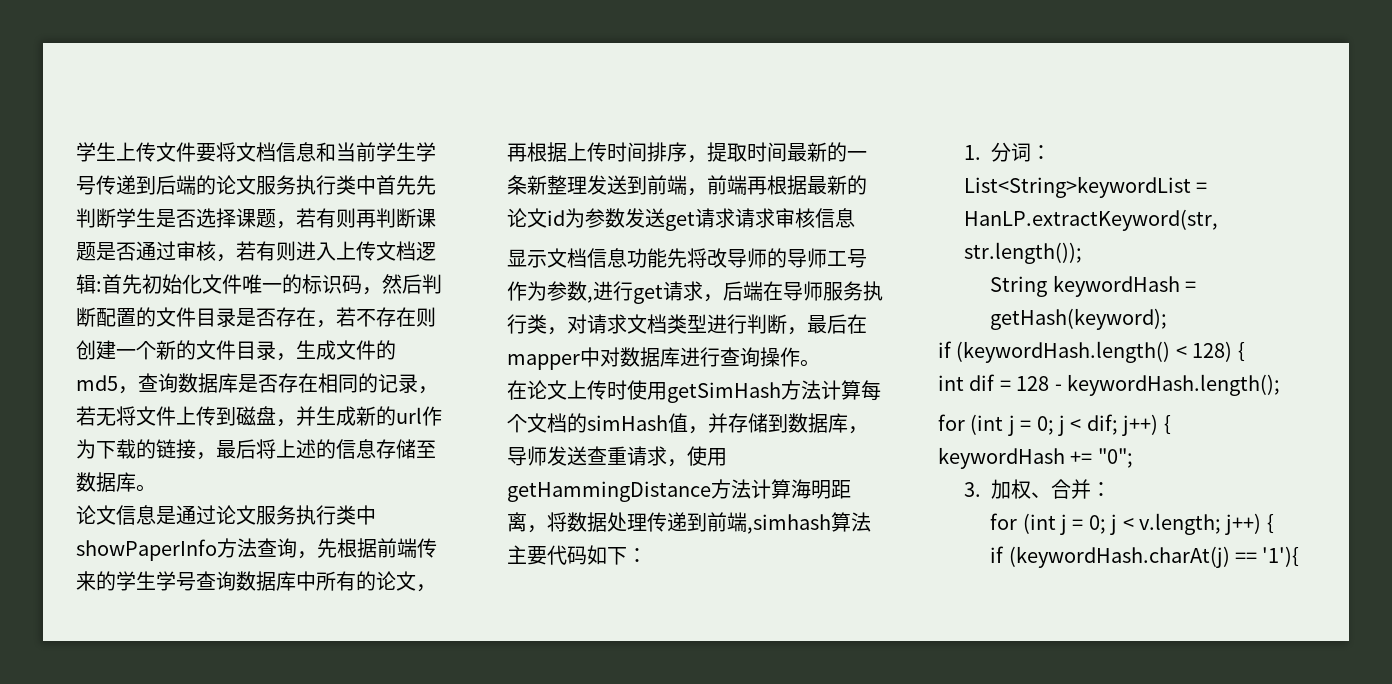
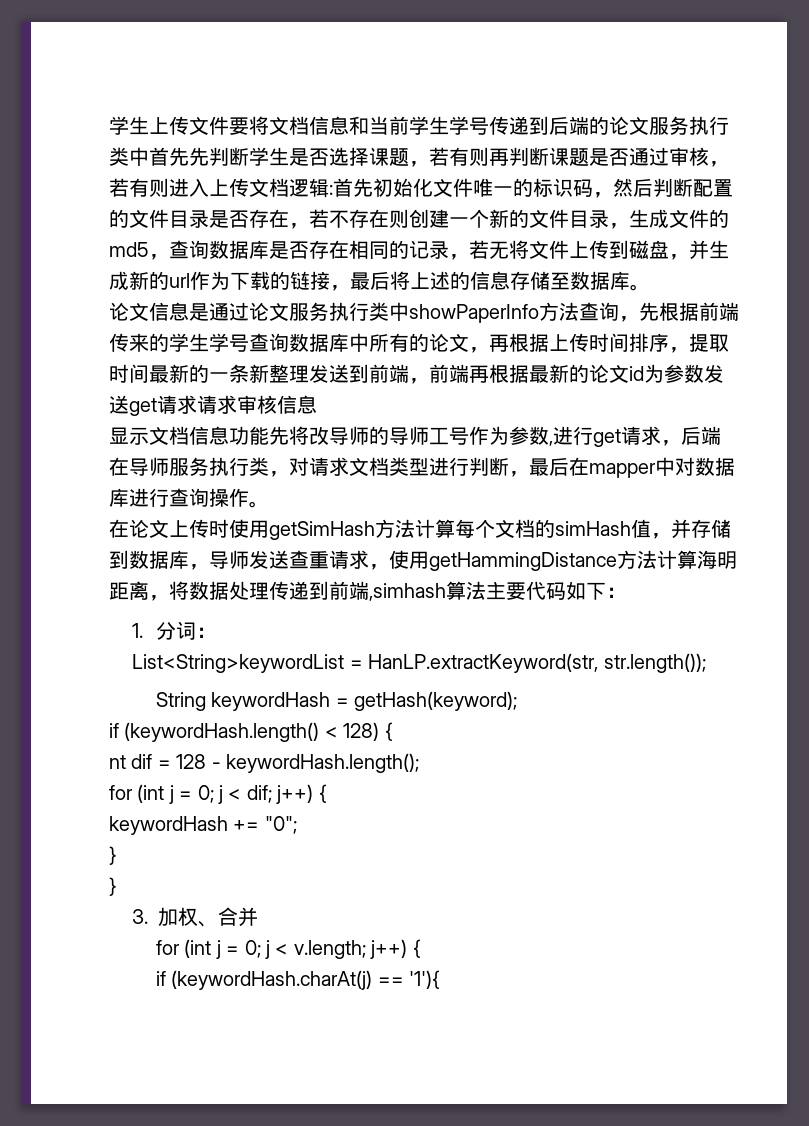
[938,375,964,391] int -> [109,755,126,769] nt
(1133, 458) none -> [109,846,117,865] [109,877,117,896] // } // }
[1091,482,1112,497] ： -> (259, 917) none

